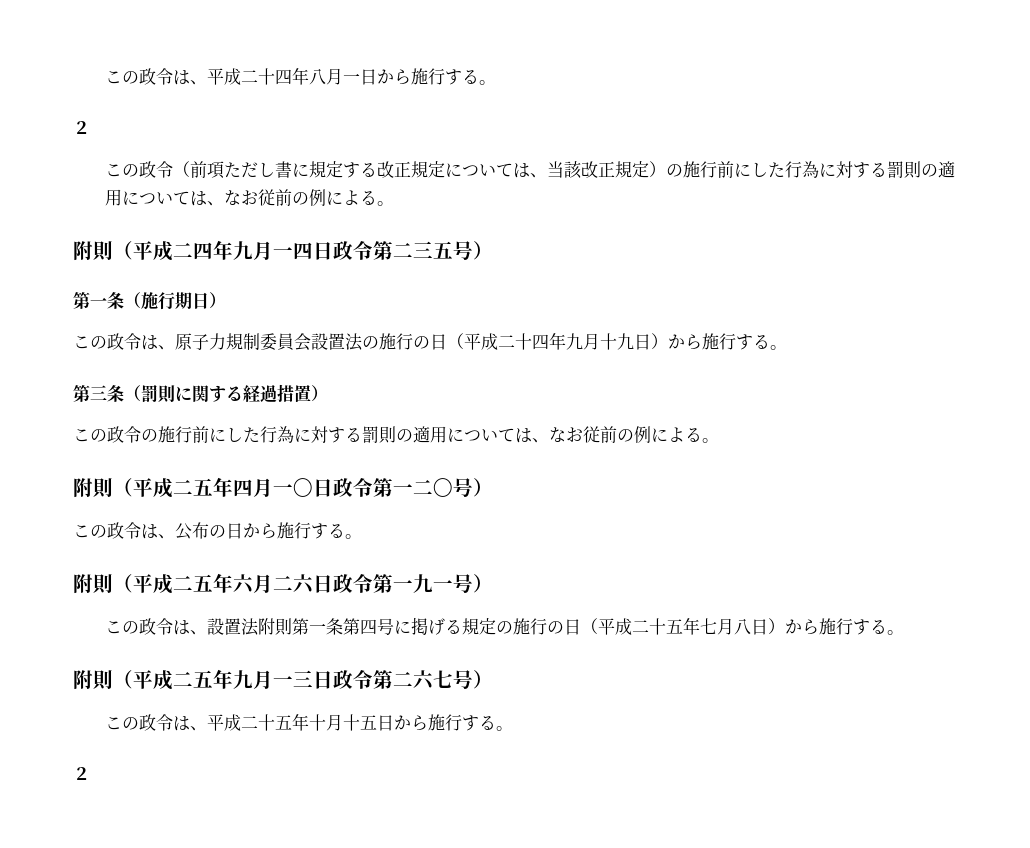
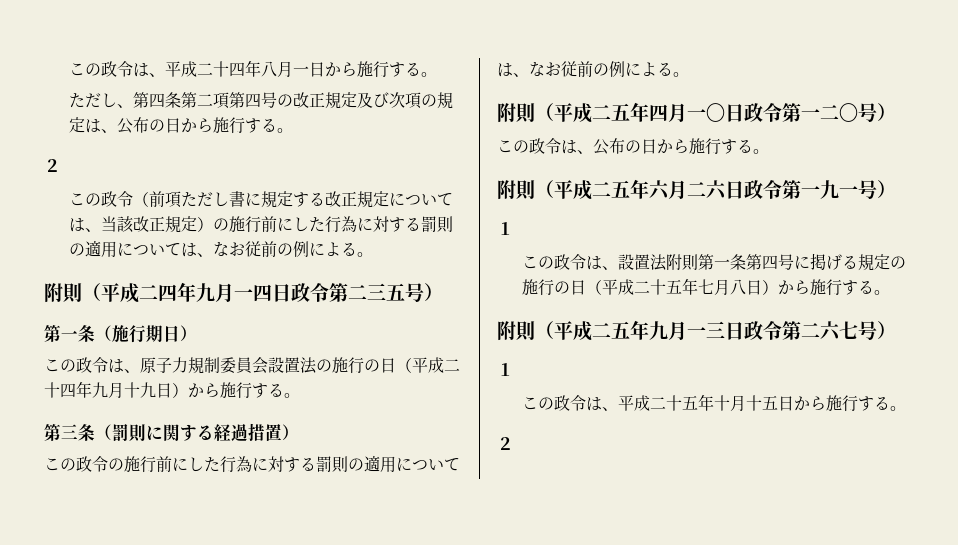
(496, 82) none -> [68,92,453,109] [68,117,293,134] // ただし、第四条第二項第四号の改正規定及び次項の規定は、公布の日から施行する。
(493, 583) none -> [497,222,514,235] // １
(493, 679) none -> [497,363,514,376] // １

